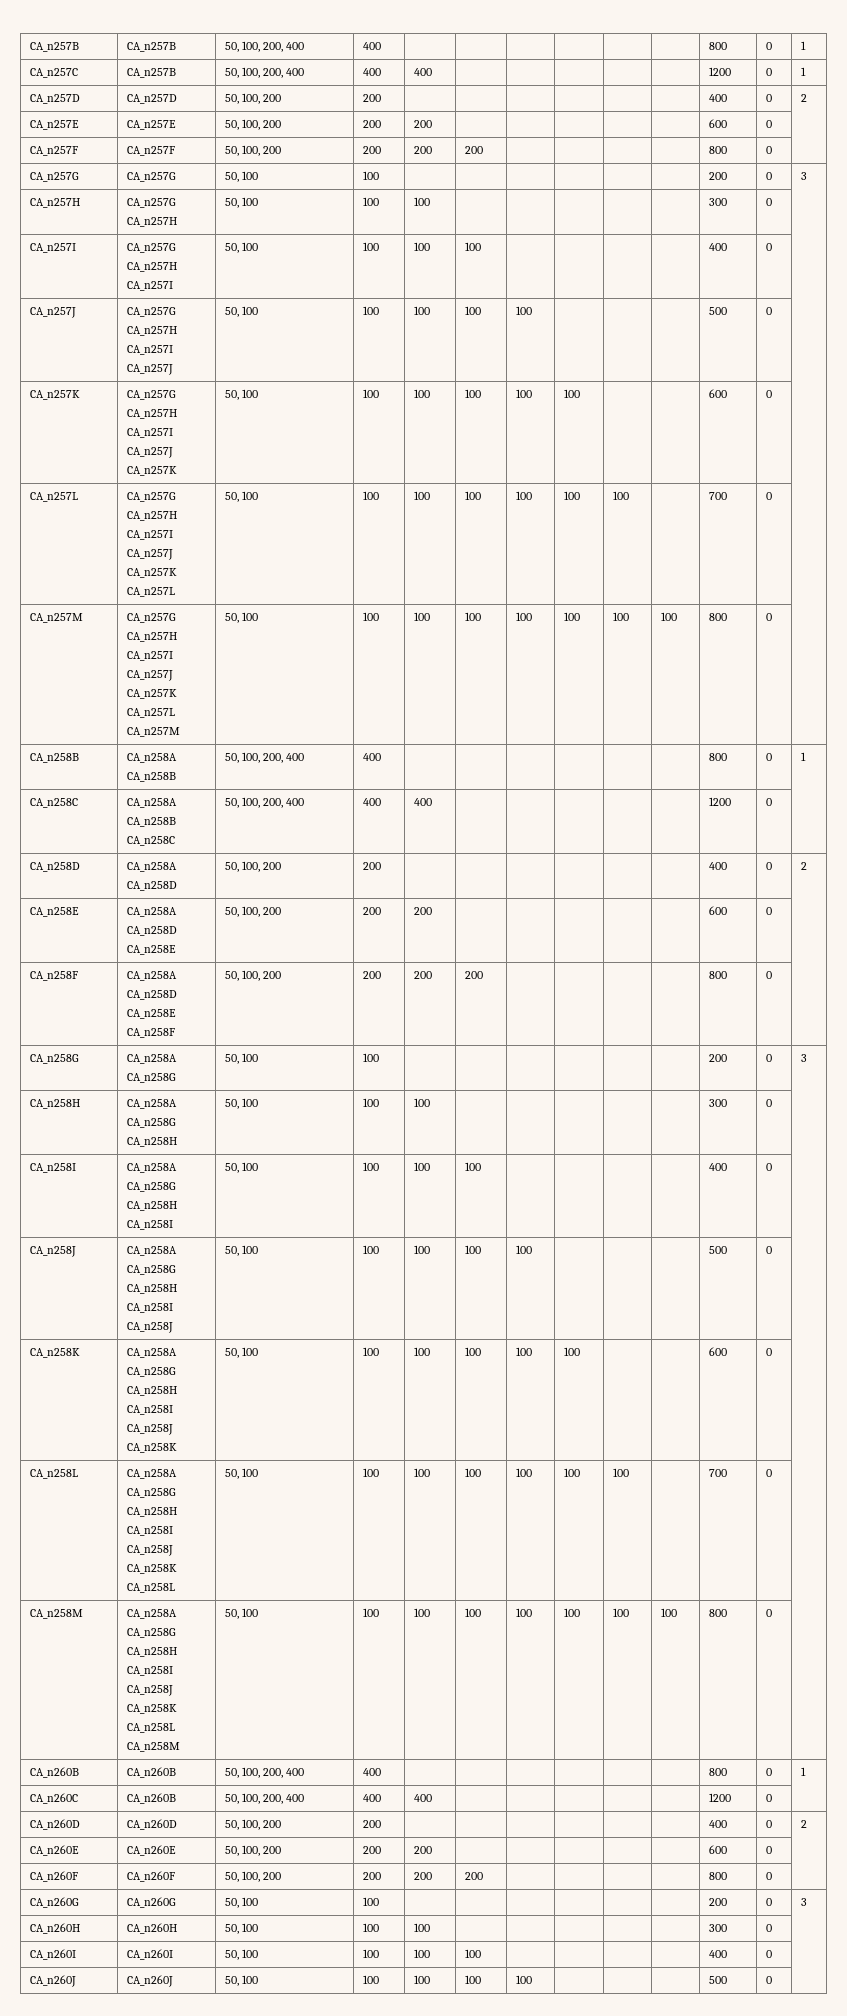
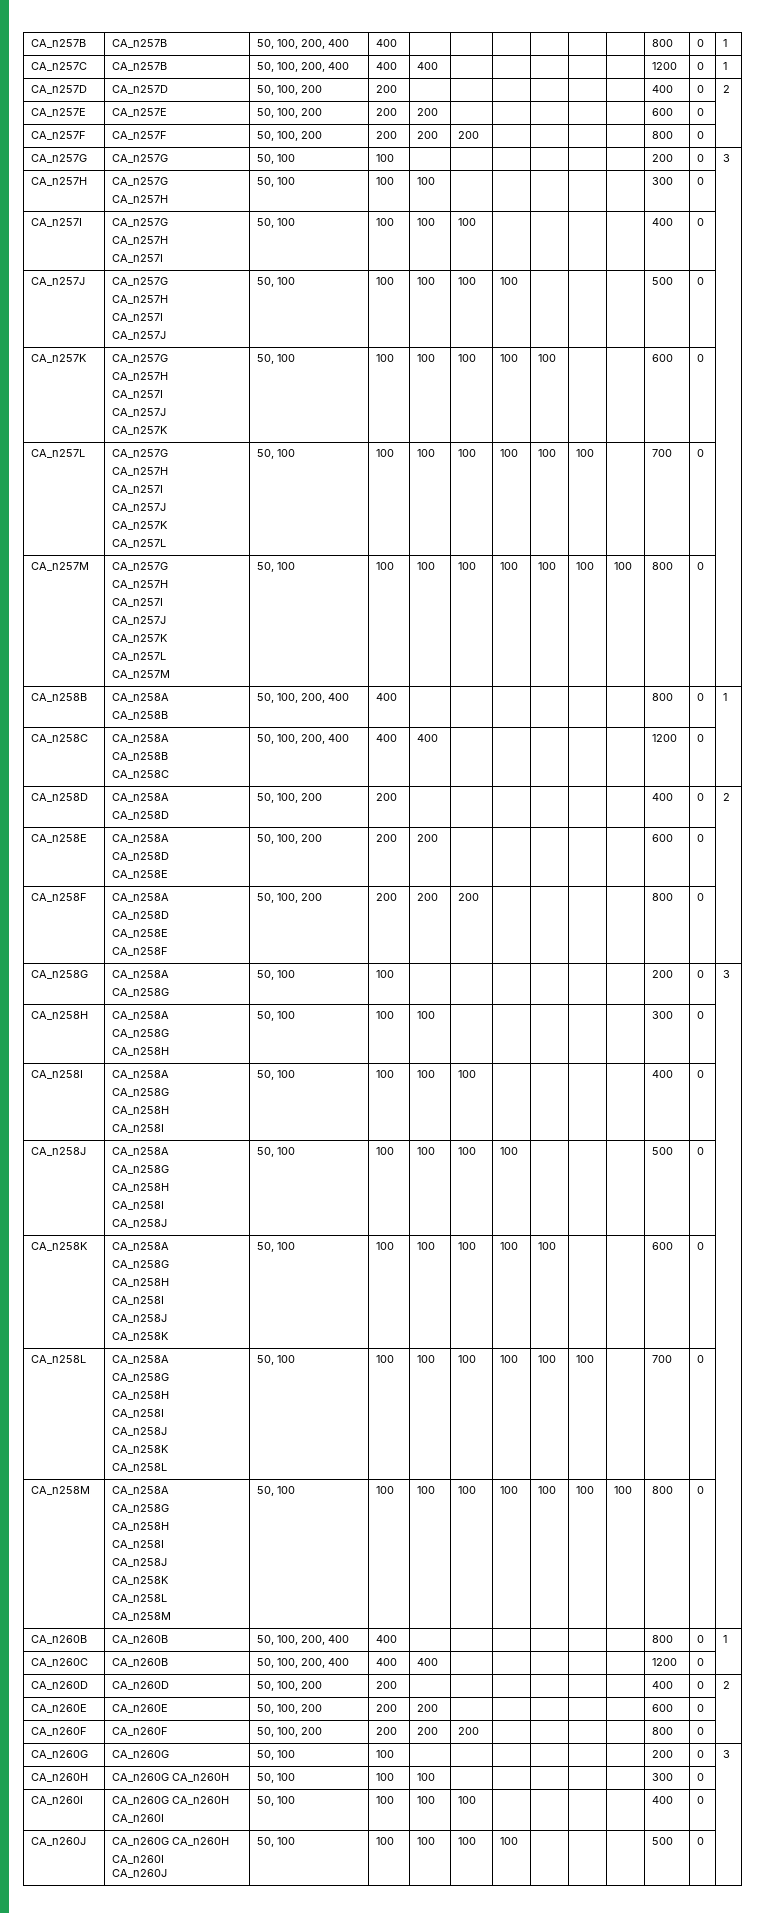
(80, 1928) none -> [112,1773,170,1782] CA_n260G
(76, 1954) none -> [112,1796,230,1805] CA_n260G CA_n260H //
(76, 1981) none -> [112,1837,230,1846] [112,1855,165,1864] CA_n260G CA_n260H // CA_n260I //

